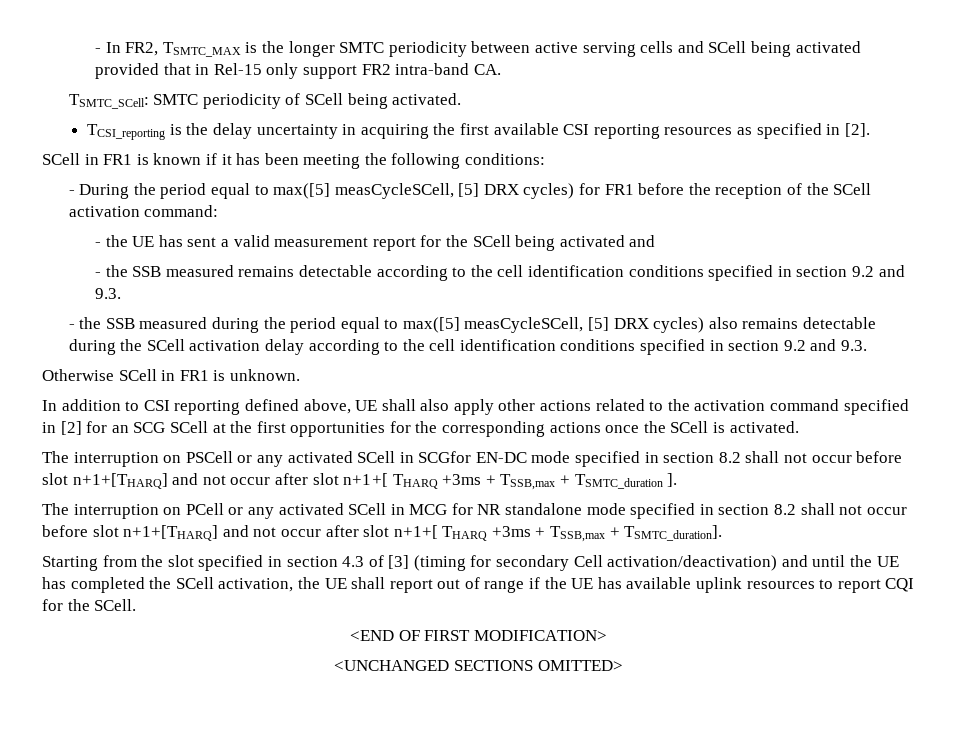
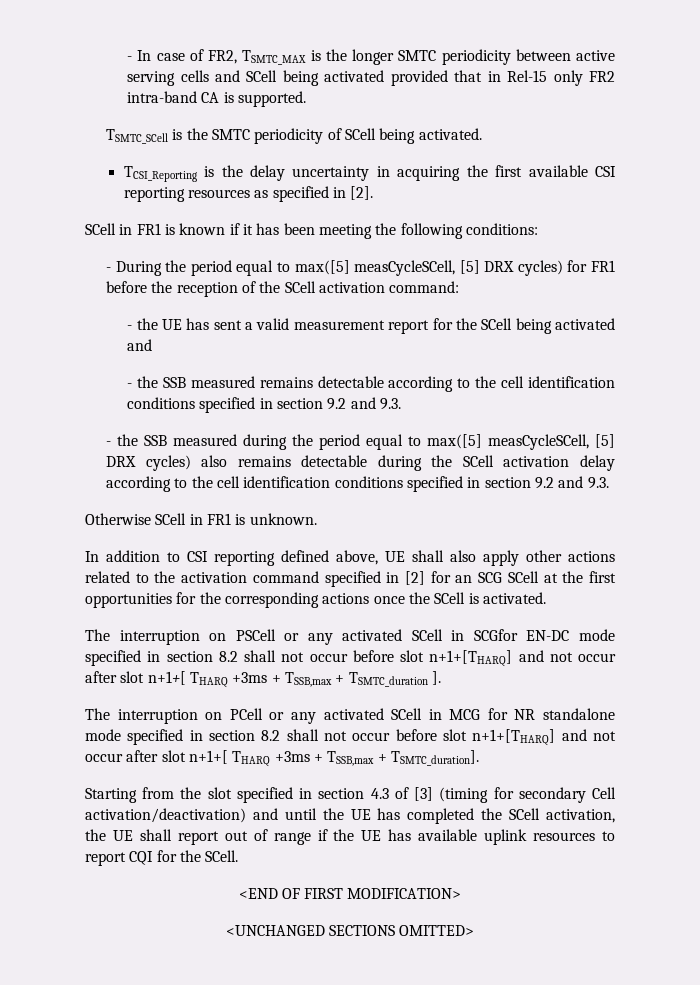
(121, 47) none -> [156,49,204,61] case of
[303,65,358,79] support -> (583, 78) none
[473,64,501,75] [68,94,149,109] CA. // TSMTC_SCell: -> [201,91,307,107] [106,128,208,144] CA is supported. // TSMTC_SCell is the
[87,124,166,140] TCSI_reporting -> [123,166,197,182] TCSI_Reporting

